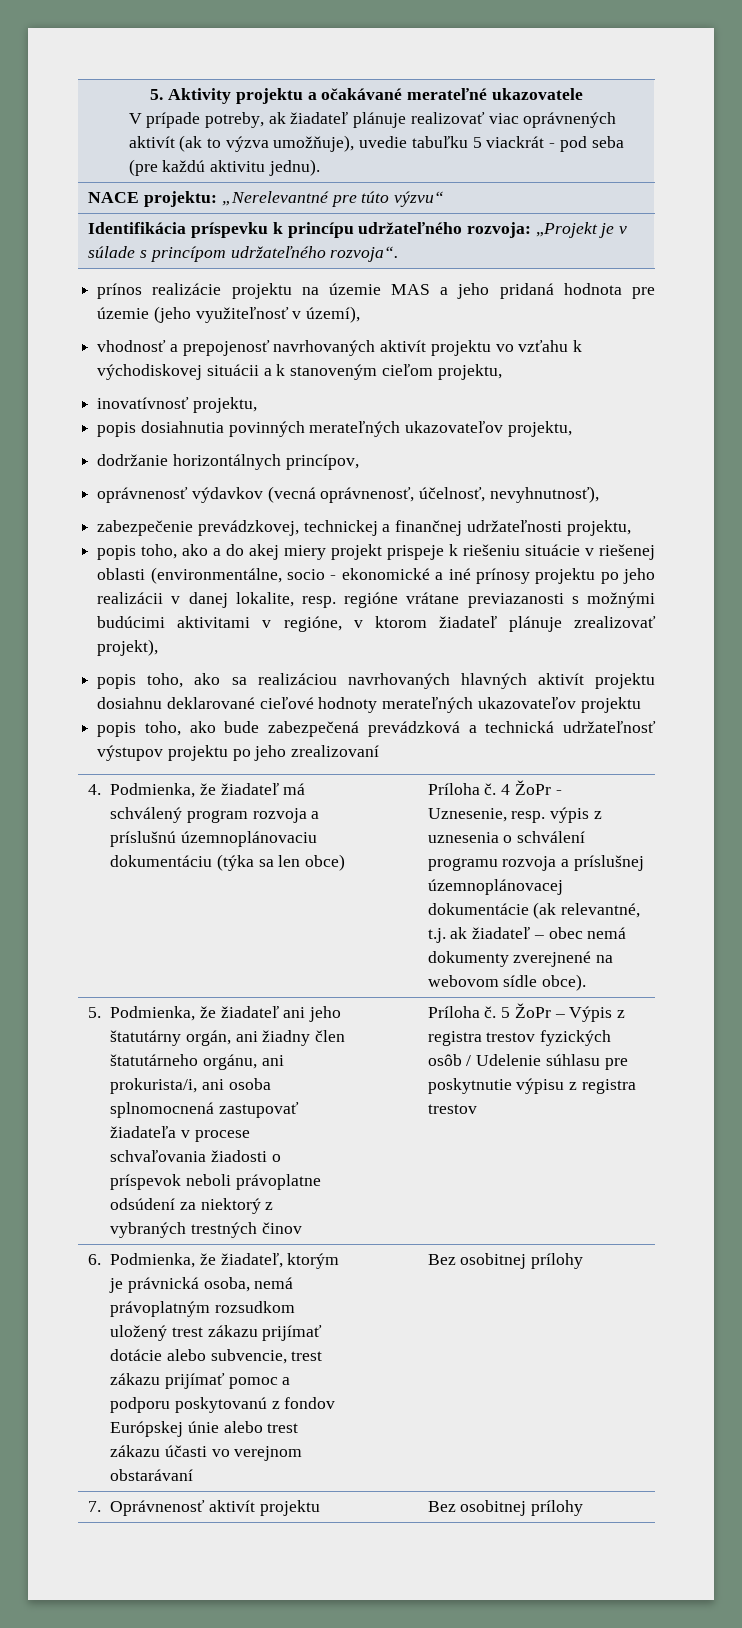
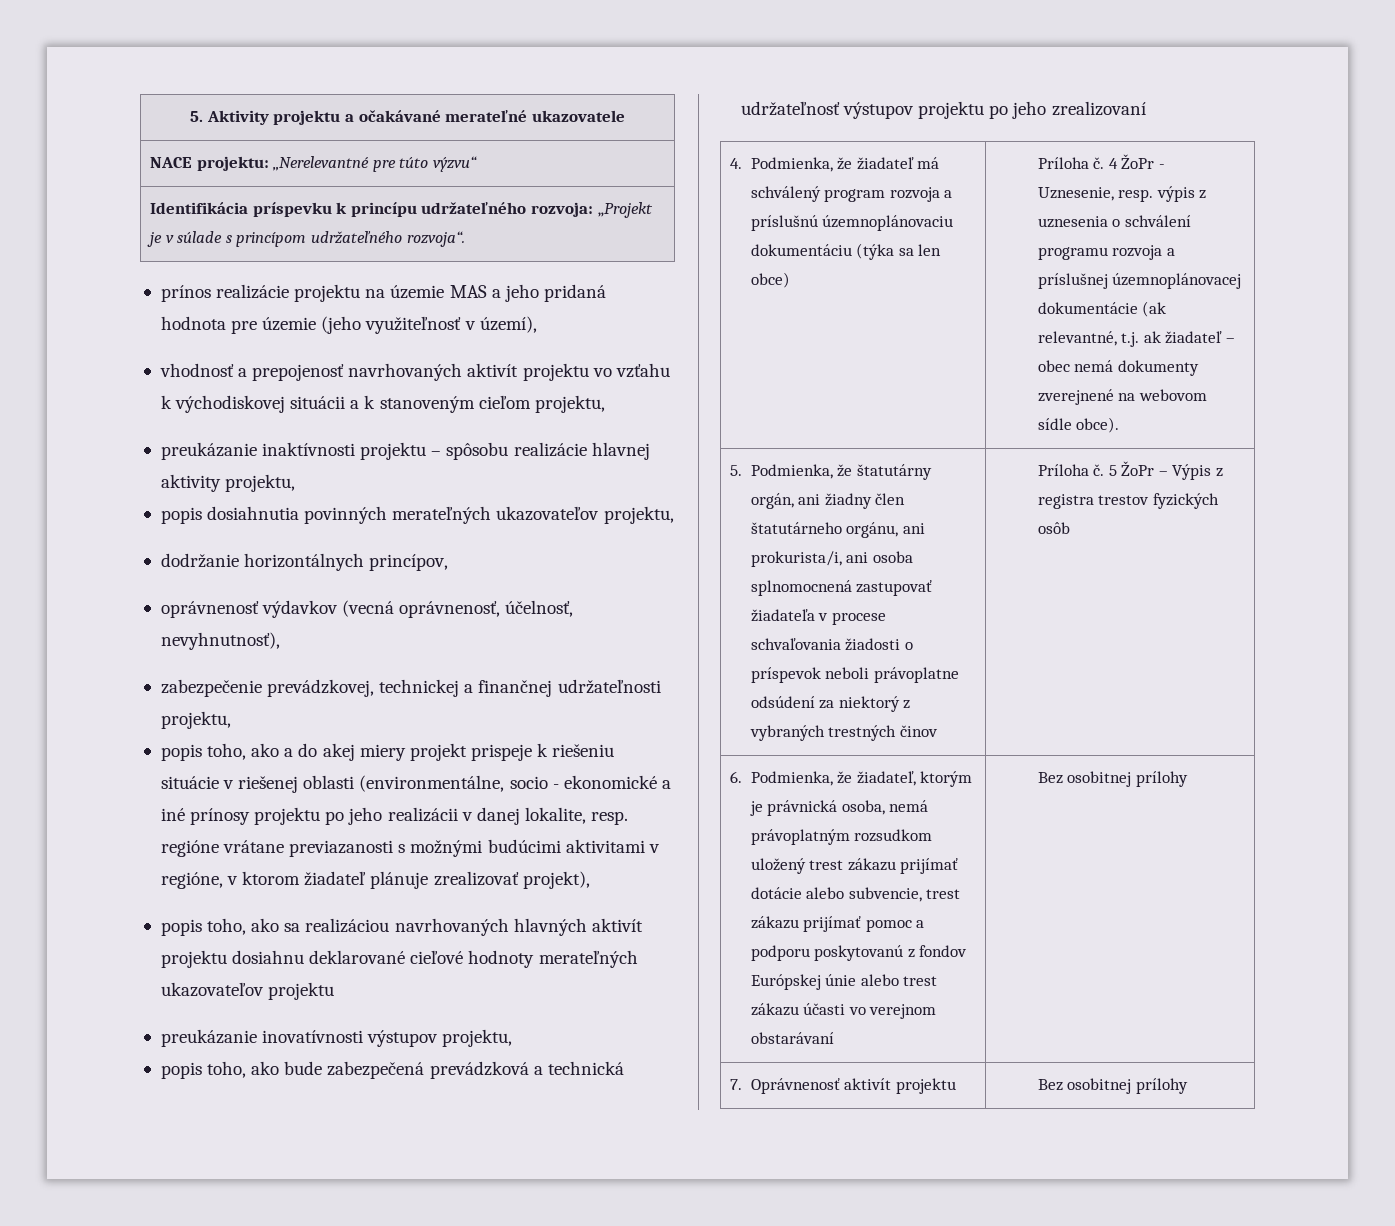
[128,112,617,128] [128,135,624,152] [128,159,320,176] // V prípade potreby, ak žiadateľ plánuje realizovať viac oprávnených aktivít (ak to výzva umožňuje), uvedie tabuľku 5 viackrát - pod seba (pre každú aktivitu jednu). -> (625, 116) none
[97,397,190,409] inovatívnosť -> [160,442,650,460] [160,474,221,492] preukázanie inaktívnosti projektu – spôsobu realizácie hlavnej aktivity
(641, 705) none -> [160,1029,513,1047] // preukázanie inovatívnosti výstupov projektu,
[220,1006,342,1022] žiadateľ ani jeho -> (853, 470) none
[466,1054,628,1070] [427,1078,636,1094] [427,1104,477,1114] / Udelenie súhlasu pre poskytnutie výpisu z registra trestov -> (1070, 528) none

